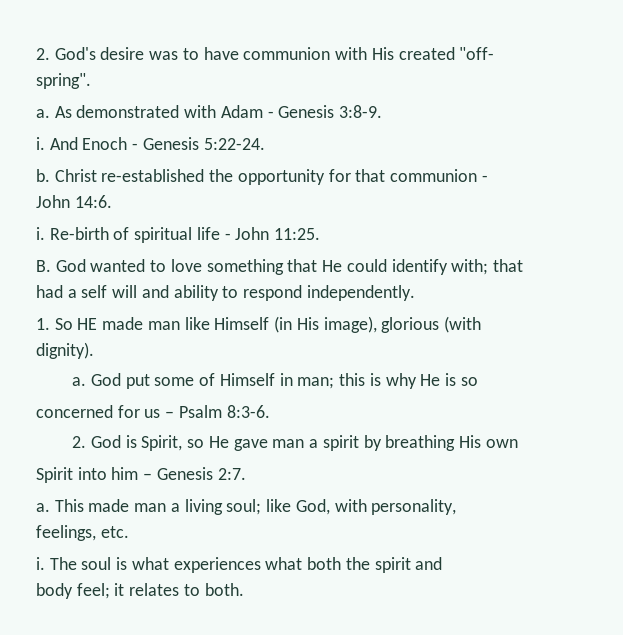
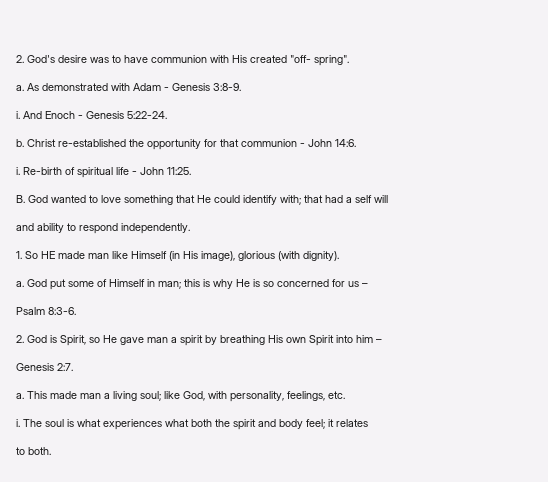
(495, 53) // -> (311, 59) none
(488, 178) // -> (305, 145) none
(523, 265) // -> (323, 199) none
(138, 291) none -> (388, 199) //
(481, 324) // -> (300, 256) none
(478, 381) // -> (274, 284) none
(175, 414) none -> (368, 285) //
(518, 443) // -> (306, 340) none
(153, 476) none -> (382, 341) //
(457, 507) // -> (284, 396) none
(443, 563) // -> (276, 423) none
(180, 589) none -> (368, 423) //

